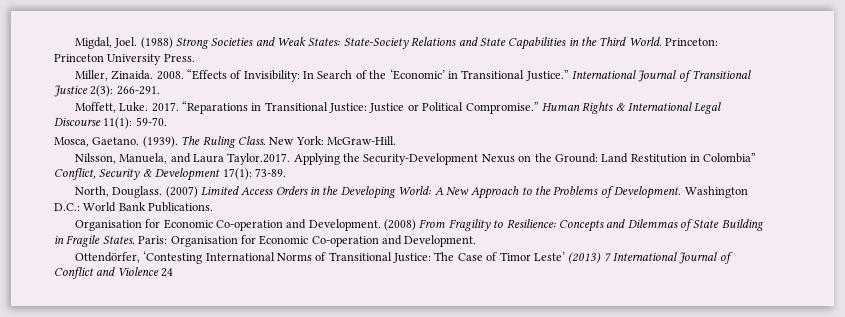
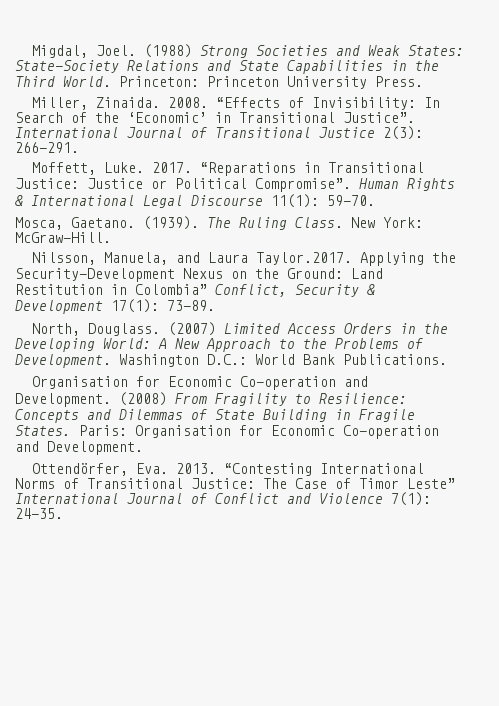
[525,70,569,81] Justice.” -> [343,112,415,123] Justice”.
[465,102,539,114] Compromise.” -> [255,178,351,192] Compromise”.
[143,251,203,264] ‘Contesting -> [136,463,313,476] Eva. 2013. “Contesting
[533,252,611,264] Leste’ (2013) 7 -> [407,478,455,489] Leste”
[161,268,174,277] 24 -> [391,492,431,506] [15,508,63,519] 7(1): 24-35.

